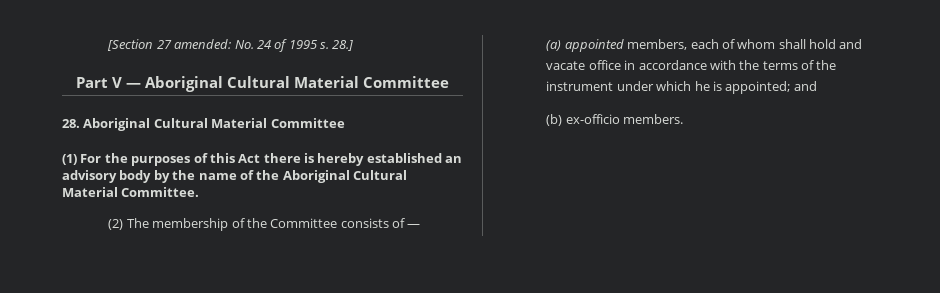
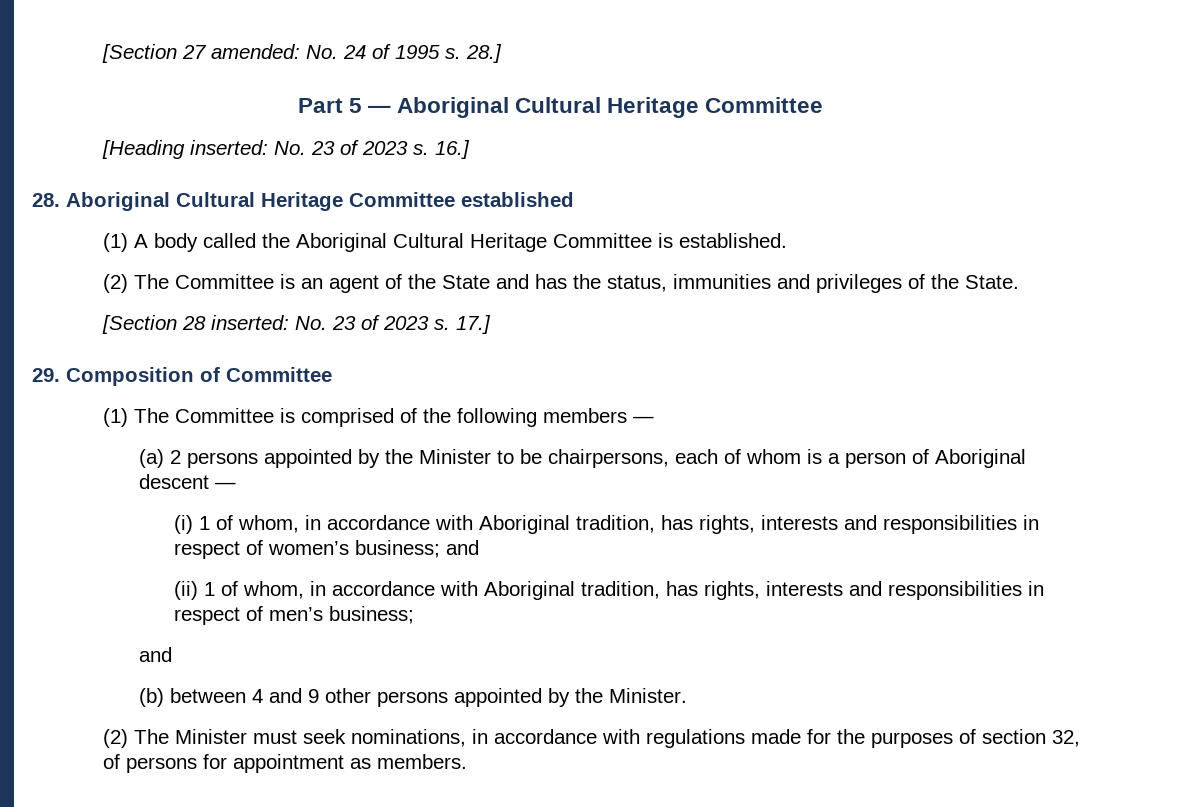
[112,77,122,88] V -> [348,98,362,113] 5
[294,76,449,88] [62,118,345,131] [62,153,463,166] [62,170,407,183] [62,187,200,197] [108,218,421,231] [546,39,863,52] [546,60,837,70] [546,81,817,94] [546,114,620,126] Material Committee // 28. Aboriginal Cultural Material Committee // (1) For the purposes of this Act there is hereby established an advisory body by the name of the Aboriginal Cultural Material Committee. // (2) The membership of the Committee consists of — // (a) appointed members, each of whom shall hold and vacate office in accordance with the terms of the instrument under which he is appointed; and // (b) ex-officio -> [607,97,824,118] [102,140,471,159] [32,192,574,211] [103,233,788,252] [103,274,1020,293] [102,315,492,334] [32,367,332,386] [103,408,655,427] [138,449,1026,468] [138,474,236,489] [174,515,1040,534] [174,540,480,559] [174,581,1045,600] [174,606,415,625] [138,647,172,662] [138,688,687,707] [103,729,1081,748] [103,754,372,773] Heritage Committee // [Heading inserted: No. 23 of 2023 s. 16.] // 28. Aboriginal Cultural Heritage Committee established // (1) A body called the Aboriginal Cultural Heritage Committee is established. // (2) The Committee is an agent of the State and has the status, immunities and privileges of the State. // [Section 28 inserted: No. 23 of 2023 s. 17.] // 29. Composition of Committee // (1) The Committee is comprised of the following members — // (a) 2 persons appointed by the Minister to be chairpersons, each of whom is a person of Aboriginal descent — // (i) 1 of whom, in accordance with Aboriginal tradition, has rights, interests and responsibilities in respect of women’s business; and // (ii) 1 of whom, in accordance with Aboriginal tradition, has rights, interests and responsibilities in respect of men’s business; // and // (b) between 4 and 9 other persons appointed by the Minister. // (2) The Minister must seek nominations, in accordance with regulations made for the purposes of section 32, of persons for appointment as

